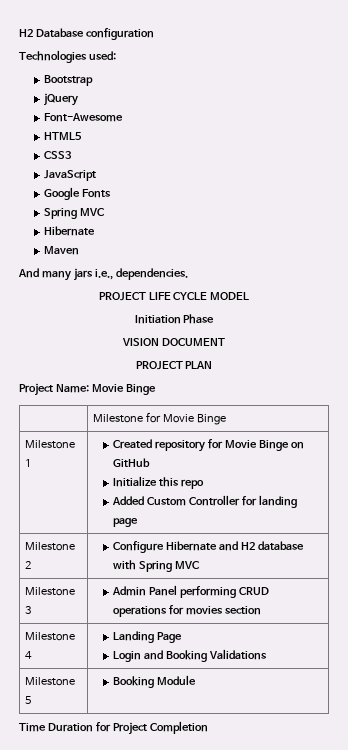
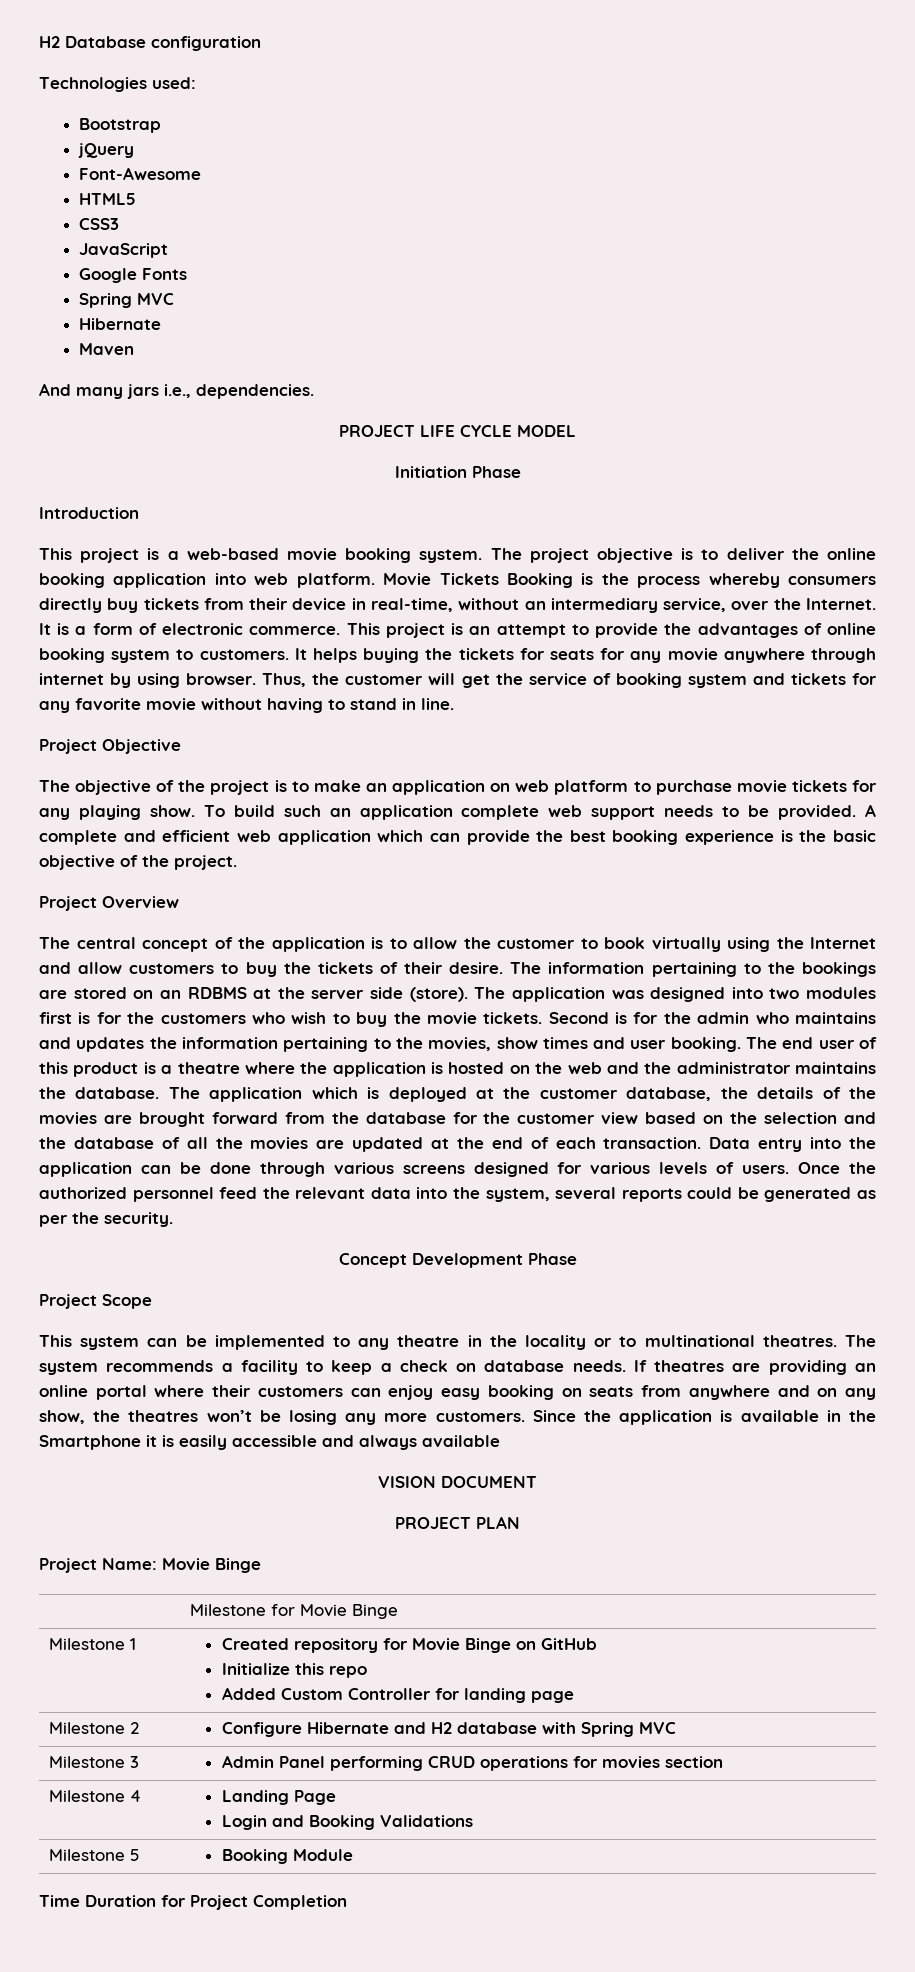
(215, 319) none -> [39,507,139,519] [39,548,877,563] [39,573,876,588] [39,598,877,613] [39,623,877,638] [39,648,877,663] [39,673,877,688] [39,698,454,713] [39,739,181,754] [39,780,878,795] [39,804,876,820] [39,830,876,845] [39,855,237,870] [39,896,179,911] [39,937,876,952] [39,962,876,977] [39,987,876,1002] [39,1012,877,1027] [39,1037,877,1052] [39,1062,876,1077] [39,1087,877,1102] [39,1112,876,1127] [39,1137,876,1152] [39,1162,877,1177] [39,1187,876,1202] [39,1212,173,1227] [338,1253,577,1268] [39,1294,152,1309] [39,1335,877,1350] [39,1360,876,1375] [39,1385,877,1400] [39,1410,877,1425] [39,1435,500,1450] // Introduction // This project is a web-based movie booking system. The project objective is to deliver the online booking application into web platform. Movie Tickets Booking is the process whereby consumers directly buy tickets from their device in real-time, without an intermediary service, over the Internet. It is a form of electronic commerce. This project is an attempt to provide the advantages of online booking system to customers. It helps buying the tickets for seats for any movie anywhere through internet by using browser. Thus, the customer will get the service of booking system and tickets for any favorite movie without having to stand in line. // Project Objective // The objective of the project is to make an application on web platform to purchase movie tickets for any playing show. To build such an application complete web support needs to be provided. A complete and efficient web application which can provide the best booking experience is the basic objective of the project. // Project Overview // The central concept of the application is to allow the customer to book virtually using the Internet and allow customers to buy the tickets of their desire. The information pertaining to the bookings are stored on an RDBMS at the server side (store). The application was designed into two modules first is for the customers who wish to buy the movie tickets. Second is for the admin who maintains and updates the information pertaining to the movies, show times and user booking. The end user of this product is a theatre where the application is hosted on the web and the administrator maintains the database. The application which is deployed at the customer database, the details of the movies are brought forward from the database for the customer view based on the selection and the database of all the movies are updated at the end of each transaction. Data entry into the application can be done through various screens designed for various levels of users. Once the authorized personnel feed the relevant data into the system, several reports could be generated as per the security. // Concept Development Phase // Project Scope // This system can be implemented to any theatre in the locality or to multinational theatres. The system recommends a facility to keep a check on database needs. If theatres are providing an online portal where their customers can enjoy easy booking on seats from anywhere and on any show, the theatres won’t be losing any more customers. Since the application is available in the Smartphone it is easily accessible and always available

